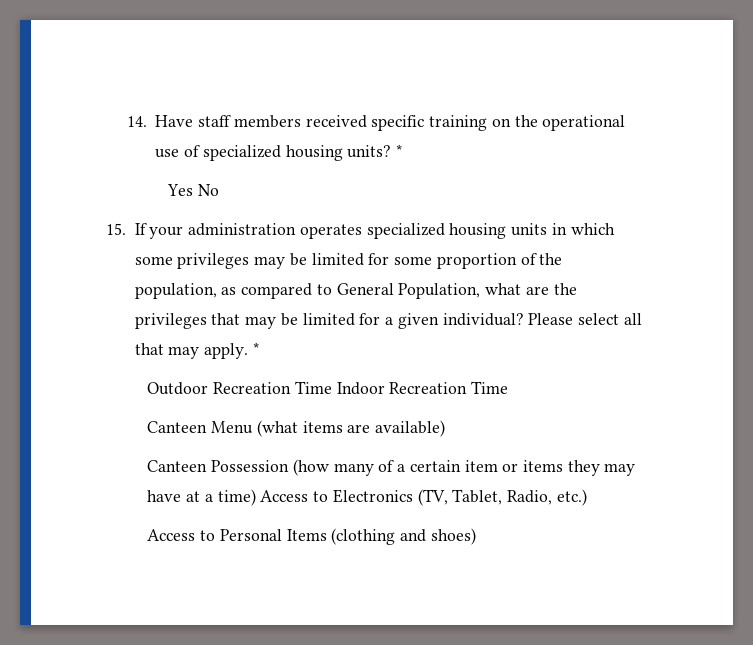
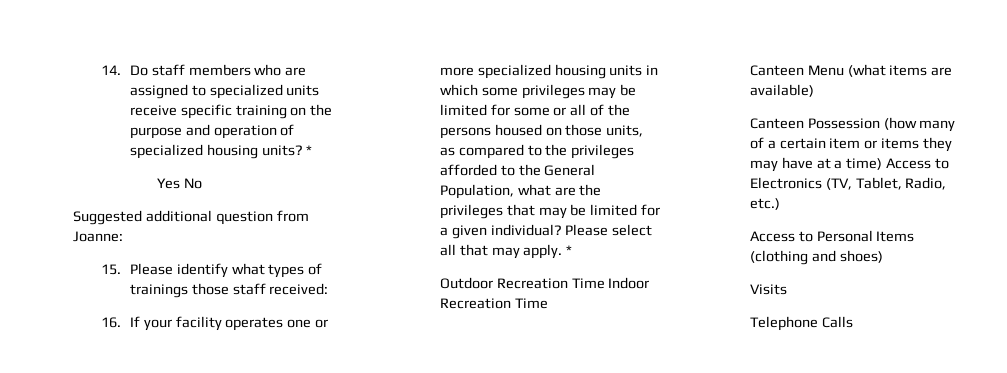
[155,115,194,127] Have -> [129,65,148,76] Do
[305,115,367,128] received -> [254,64,307,76] [129,84,320,99] [129,105,177,116] who are assigned to specialized units receive
[542,115,626,131] [155,149,180,158] operational use -> [129,124,277,139] purpose and operation
[106,223,362,239] 15. If your administration operates -> [73,210,309,225] [73,231,123,242] [101,263,323,278] [129,283,329,298] [101,316,329,331] [439,67,474,76] Suggested additional question from Joanne: // 15. Please identify what types of trainings those staff received: // 16. If your facility operates one or more
[436,253,563,269] [134,283,332,299] proportion of the population, as compared to -> [553,104,631,116] [439,124,644,139] [439,144,635,159] [439,164,541,176] or all of the persons housed on those units, as compared to the privileges afforded to the
(476, 536) none -> [749,284,787,295] [749,316,853,331] // Visits // Telephone Calls

